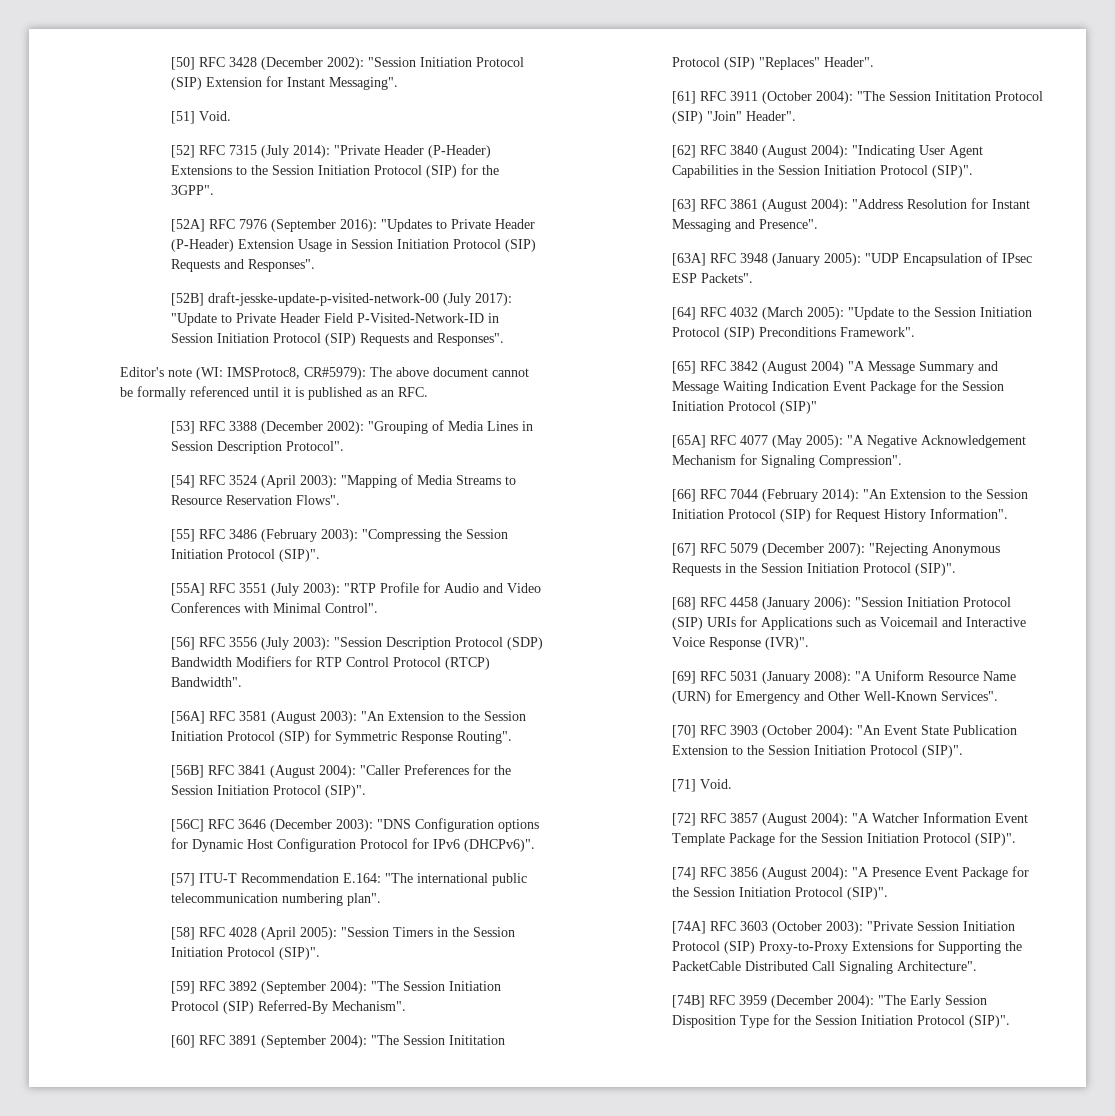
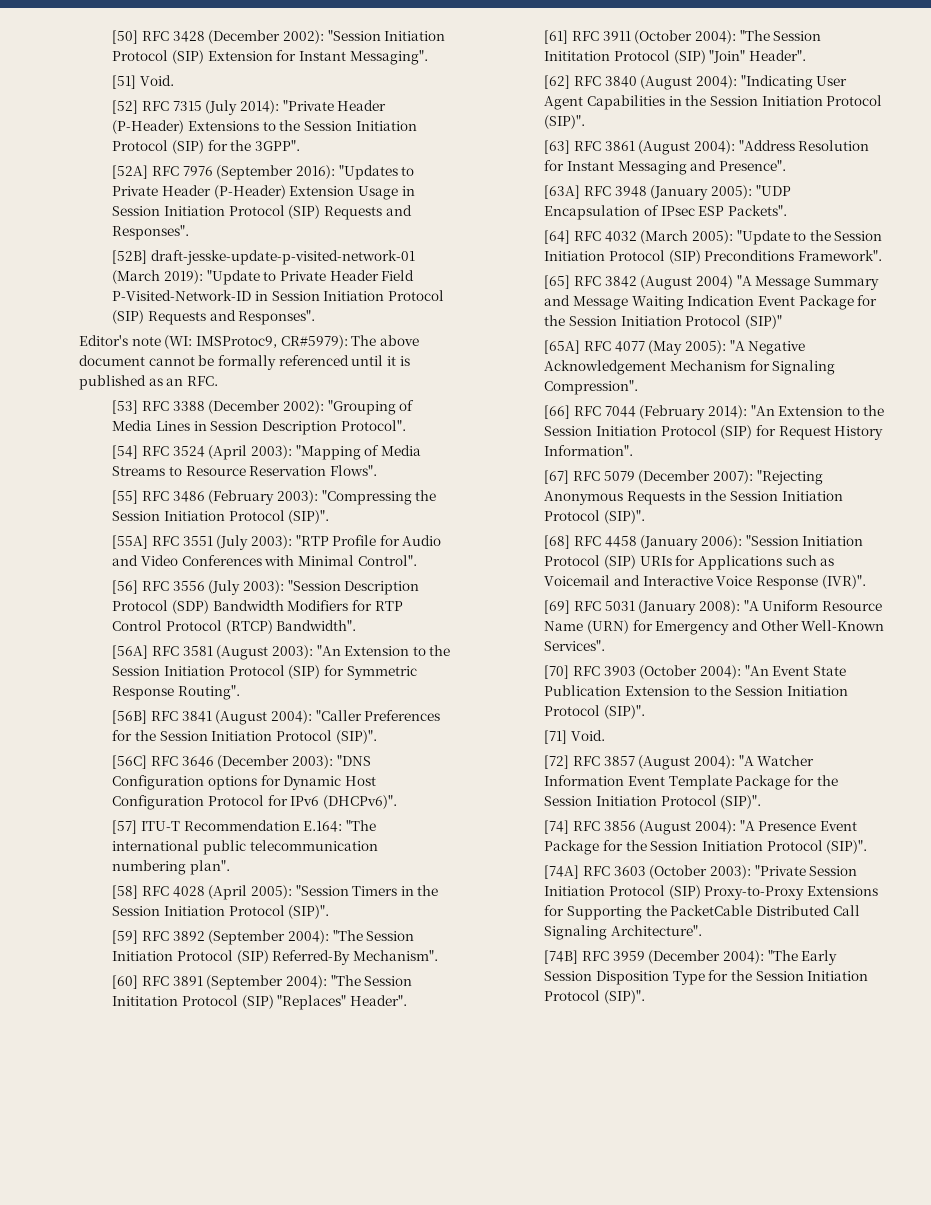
[208,292,513,306] draft-jesske-update-p-visited-network-00 (July 2017): -> [150,250,415,265] [112,270,203,284] draft-jesske-update-p-visited-network-01 (March 2019):
[227,367,301,379] IMSProtoc8, -> [196,336,278,348] IMSProtoc9,

